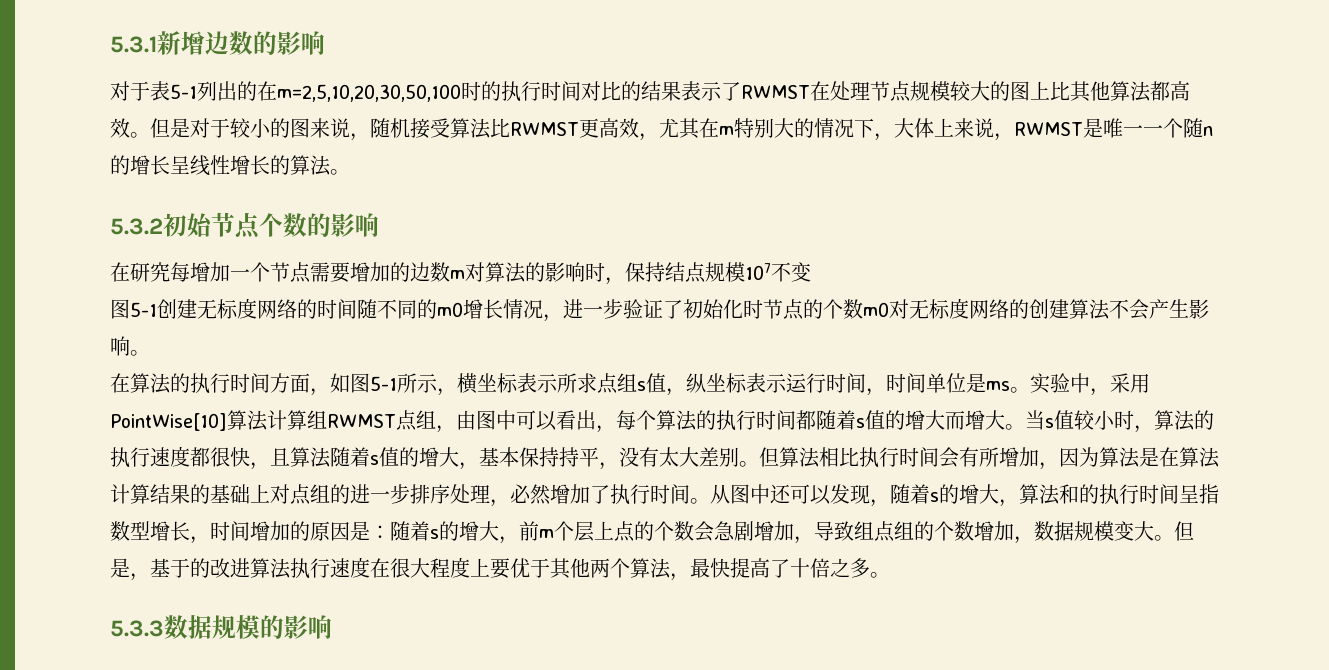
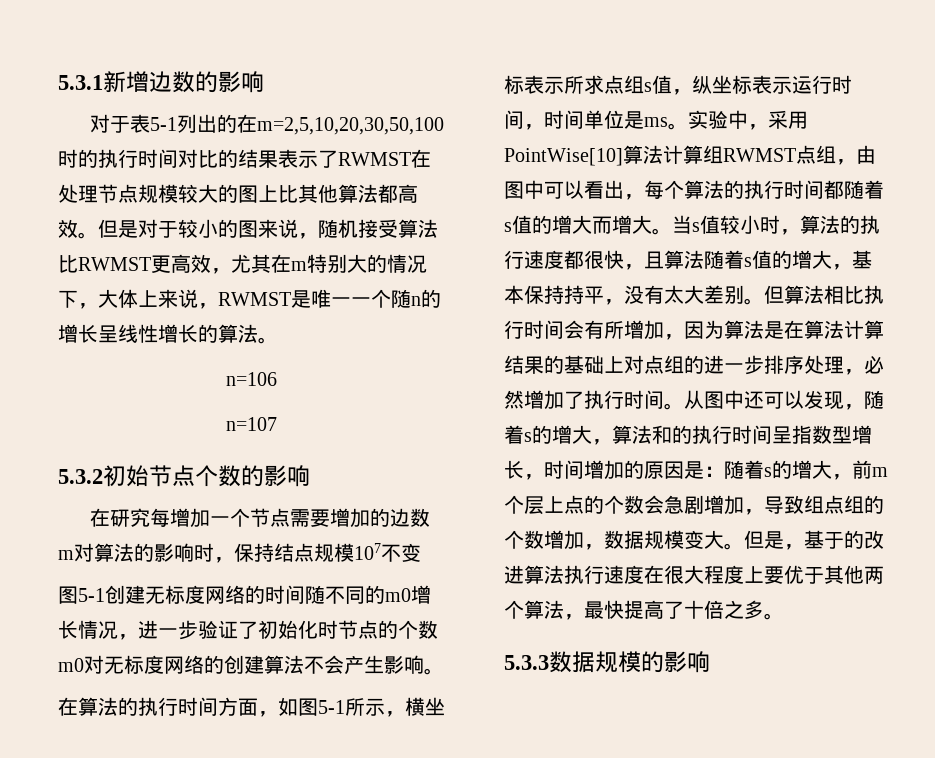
(350, 172) none -> [226,372,277,386] [226,417,277,431] // n=106 // n=107

